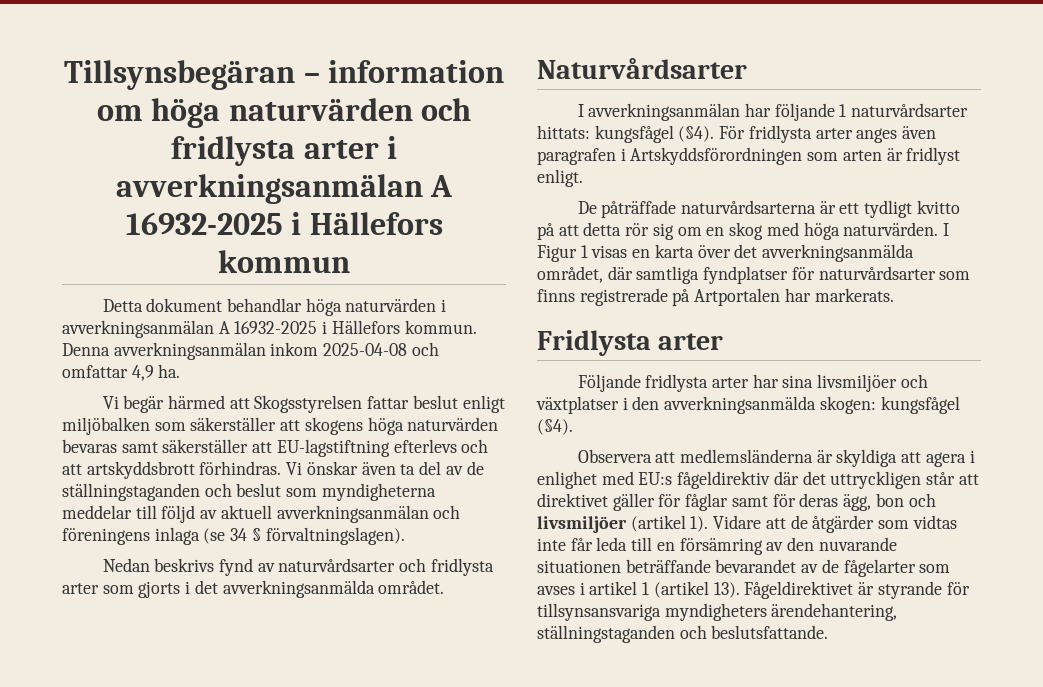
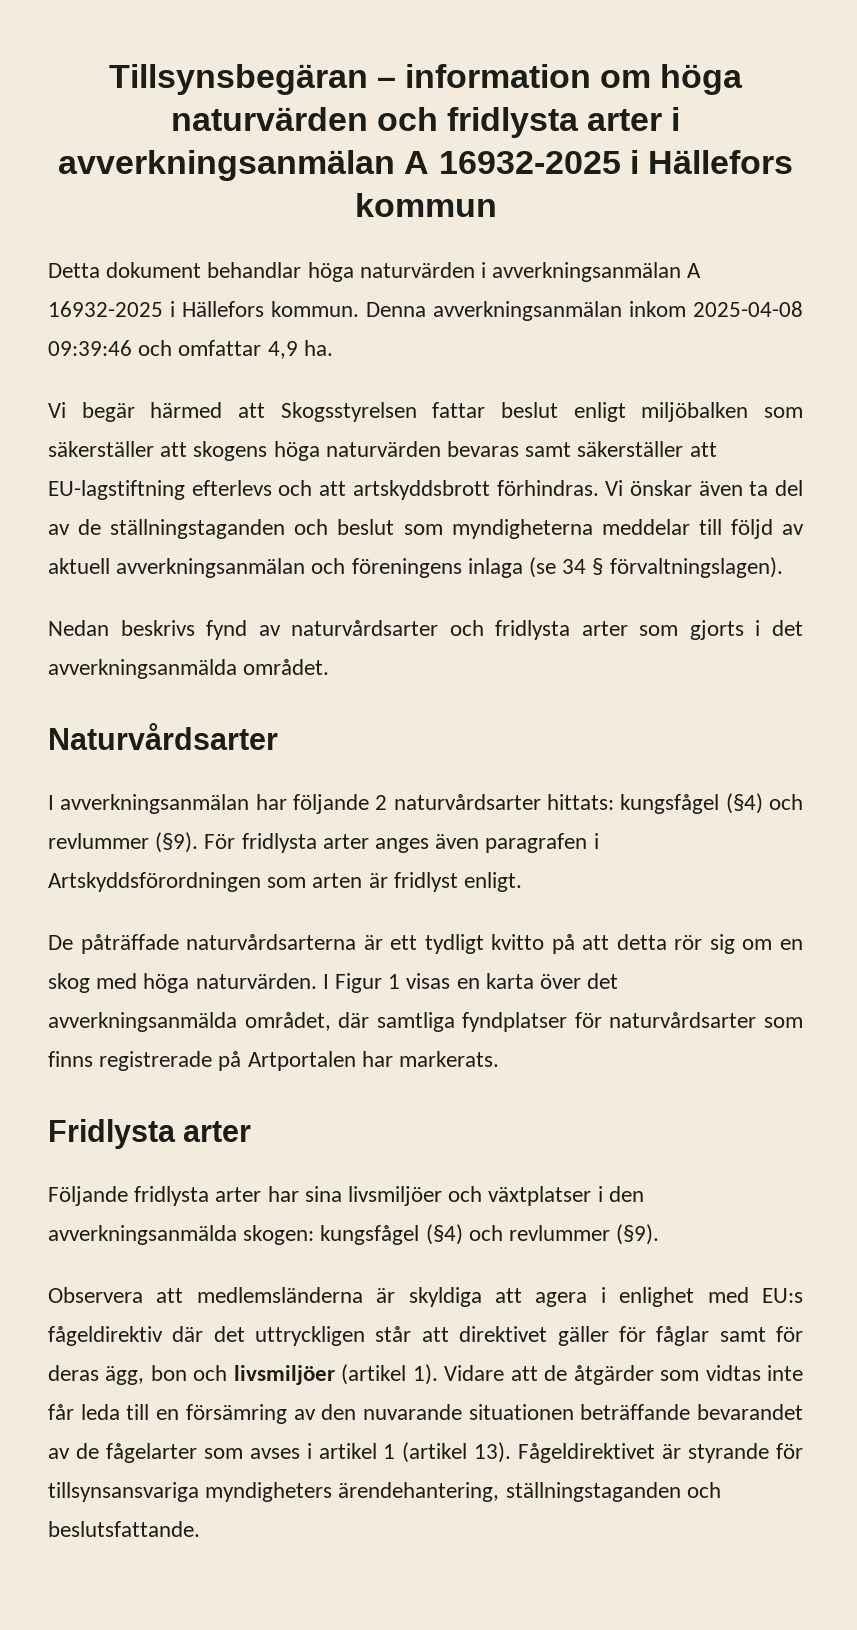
(408, 349) none -> [48,340,132,356] 09:39:46
[839,104,847,117] 1 -> [375,795,388,810] 2
[678,126,715,142] (§4). -> [725,793,803,814] [48,832,199,853] (§4) och revlummer (§9).
[537,419,573,435] (§4). -> [425,1224,660,1245] (§4) och revlummer (§9).

